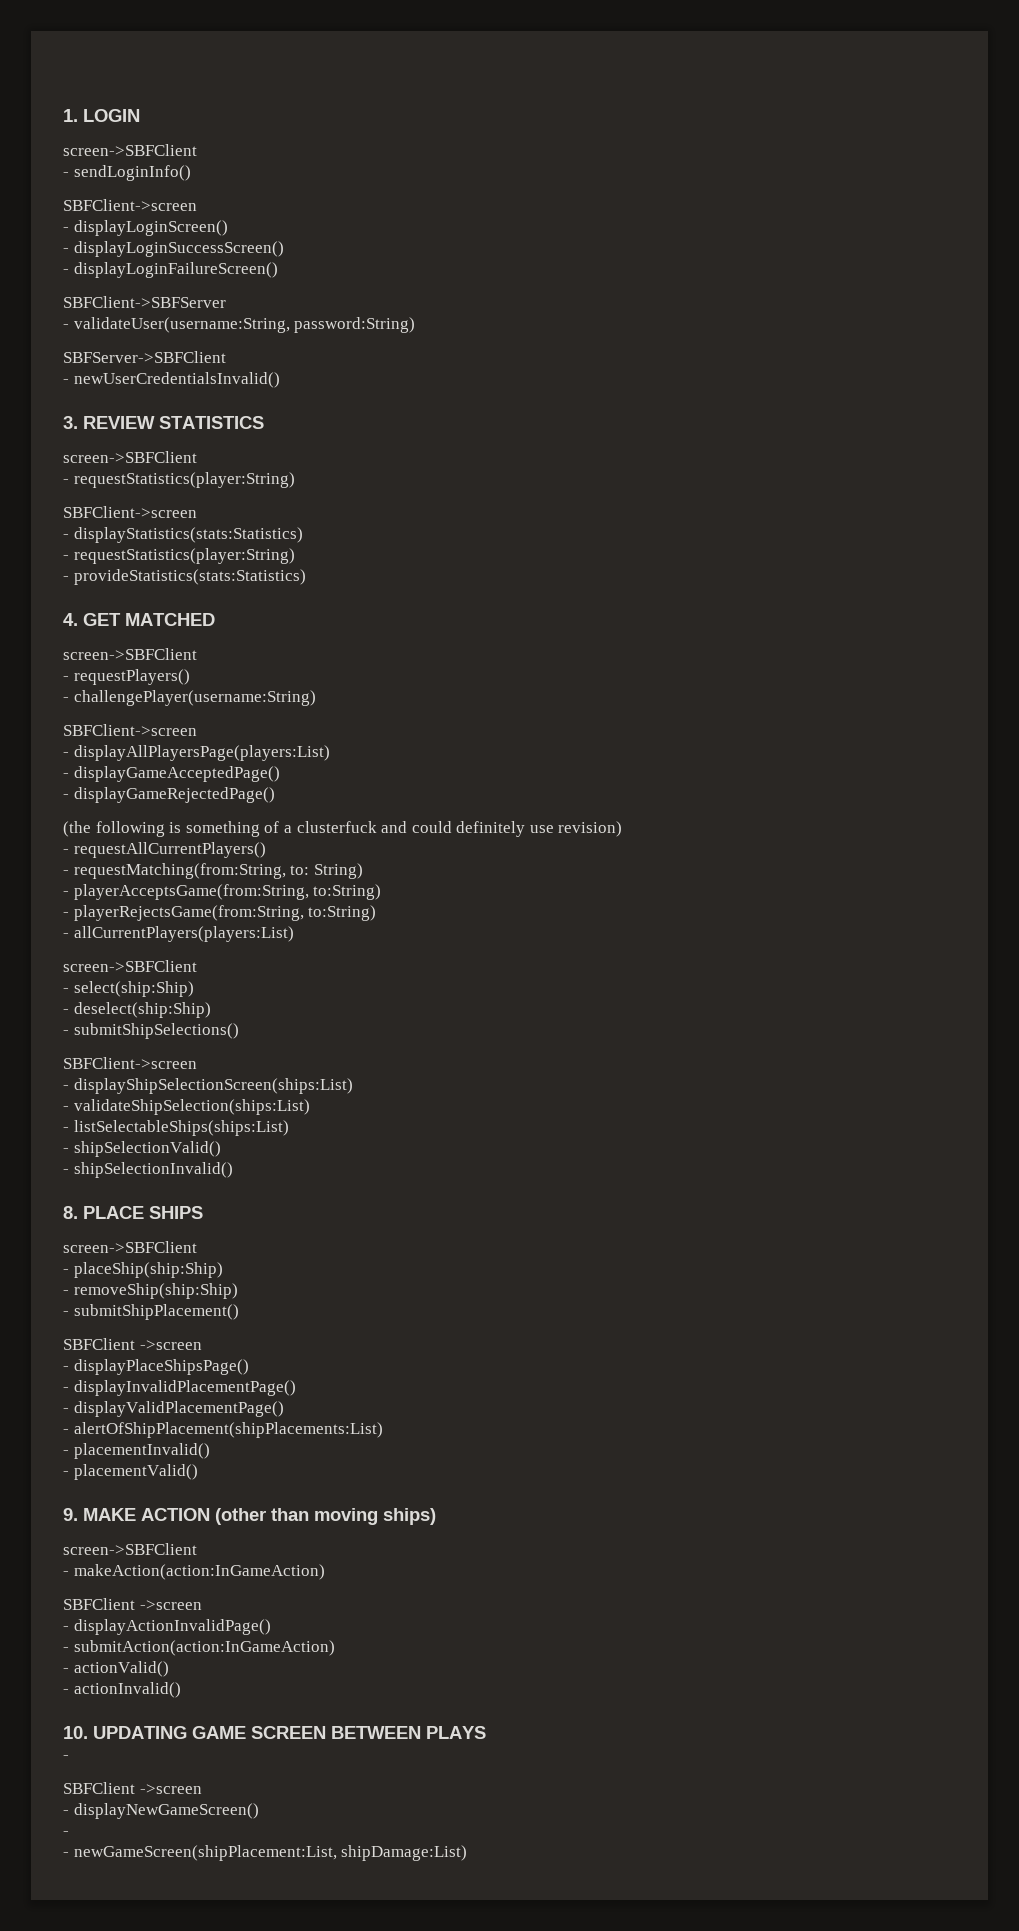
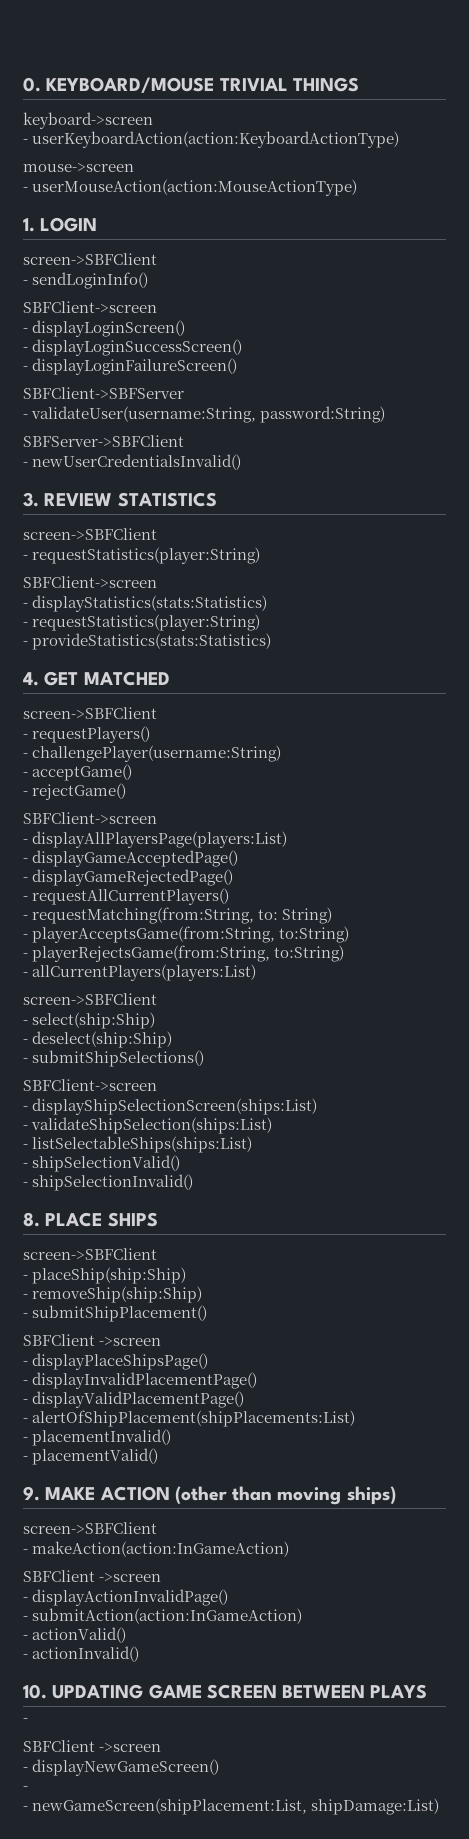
(63, 115) none -> [23,77,359,93] [23,112,153,129] [23,131,400,148] [23,163,134,172] [23,179,358,196] 0. KEYBOARD/MOUSE TRIVIAL THINGS // keyboard->screen // - userKeyboardAction(action:KeyboardActionType) // mouse->screen // - userMouseAction(action:MouseActionType) //
(316, 698) none -> [23,764,133,781] [23,783,127,800] // - acceptGame() // - rejectGame()
[63,821,623,837] // (the following is something of a clusterfuck and could definitely use revision) -> (234, 877) none

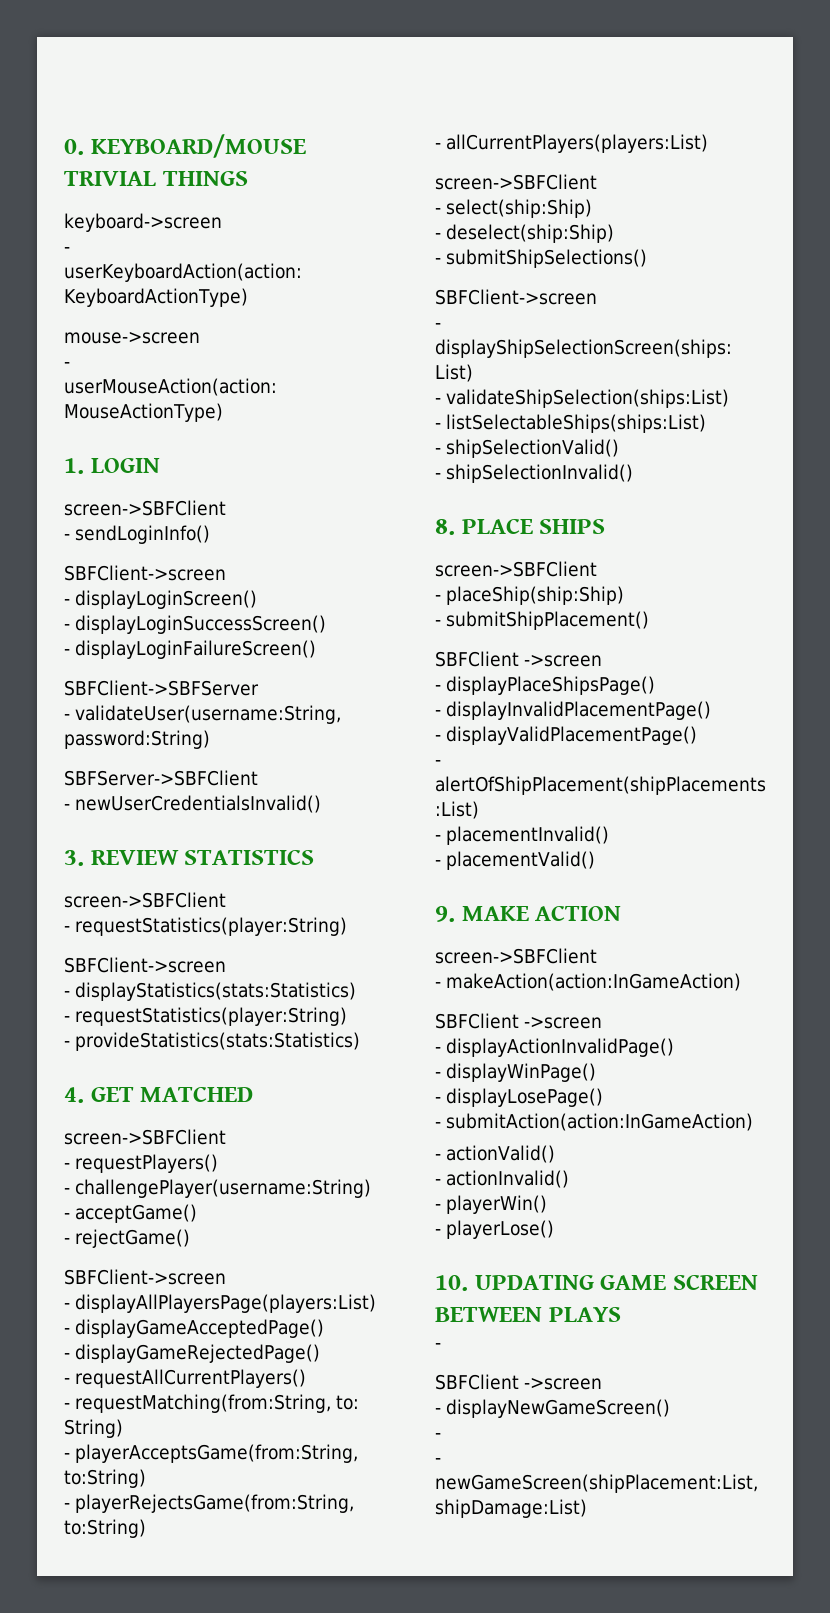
[23,1286,203,1303] // - removeShip(ship:Ship) -> (625, 595) none
[174,1486,396,1505] (other than moving ships) -> (622, 913) none
(229, 1597) none -> [435,1063,597,1082] [435,1088,604,1107] // - displayWinPage() // - displayLosePage()
(140, 1654) none -> [435,1195,548,1214] [435,1220,555,1239] // - playerWin() // - playerLose()

